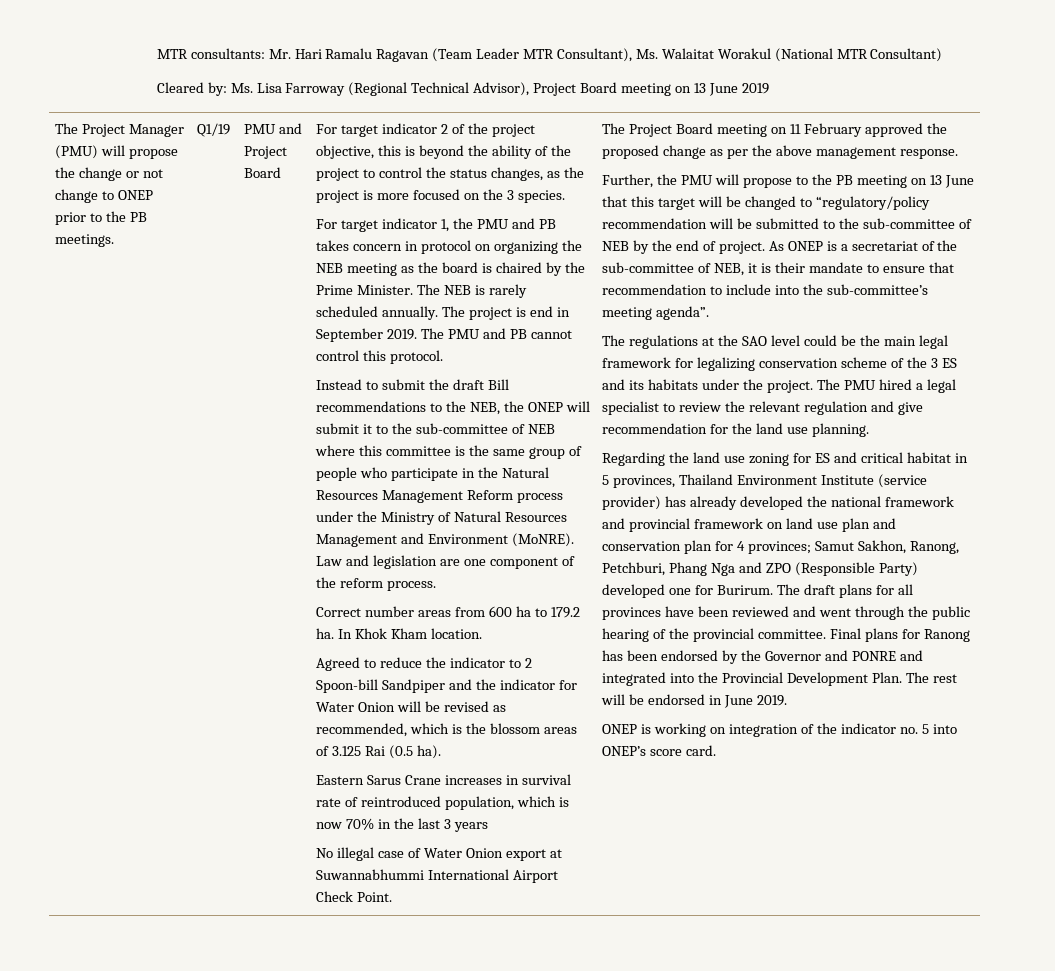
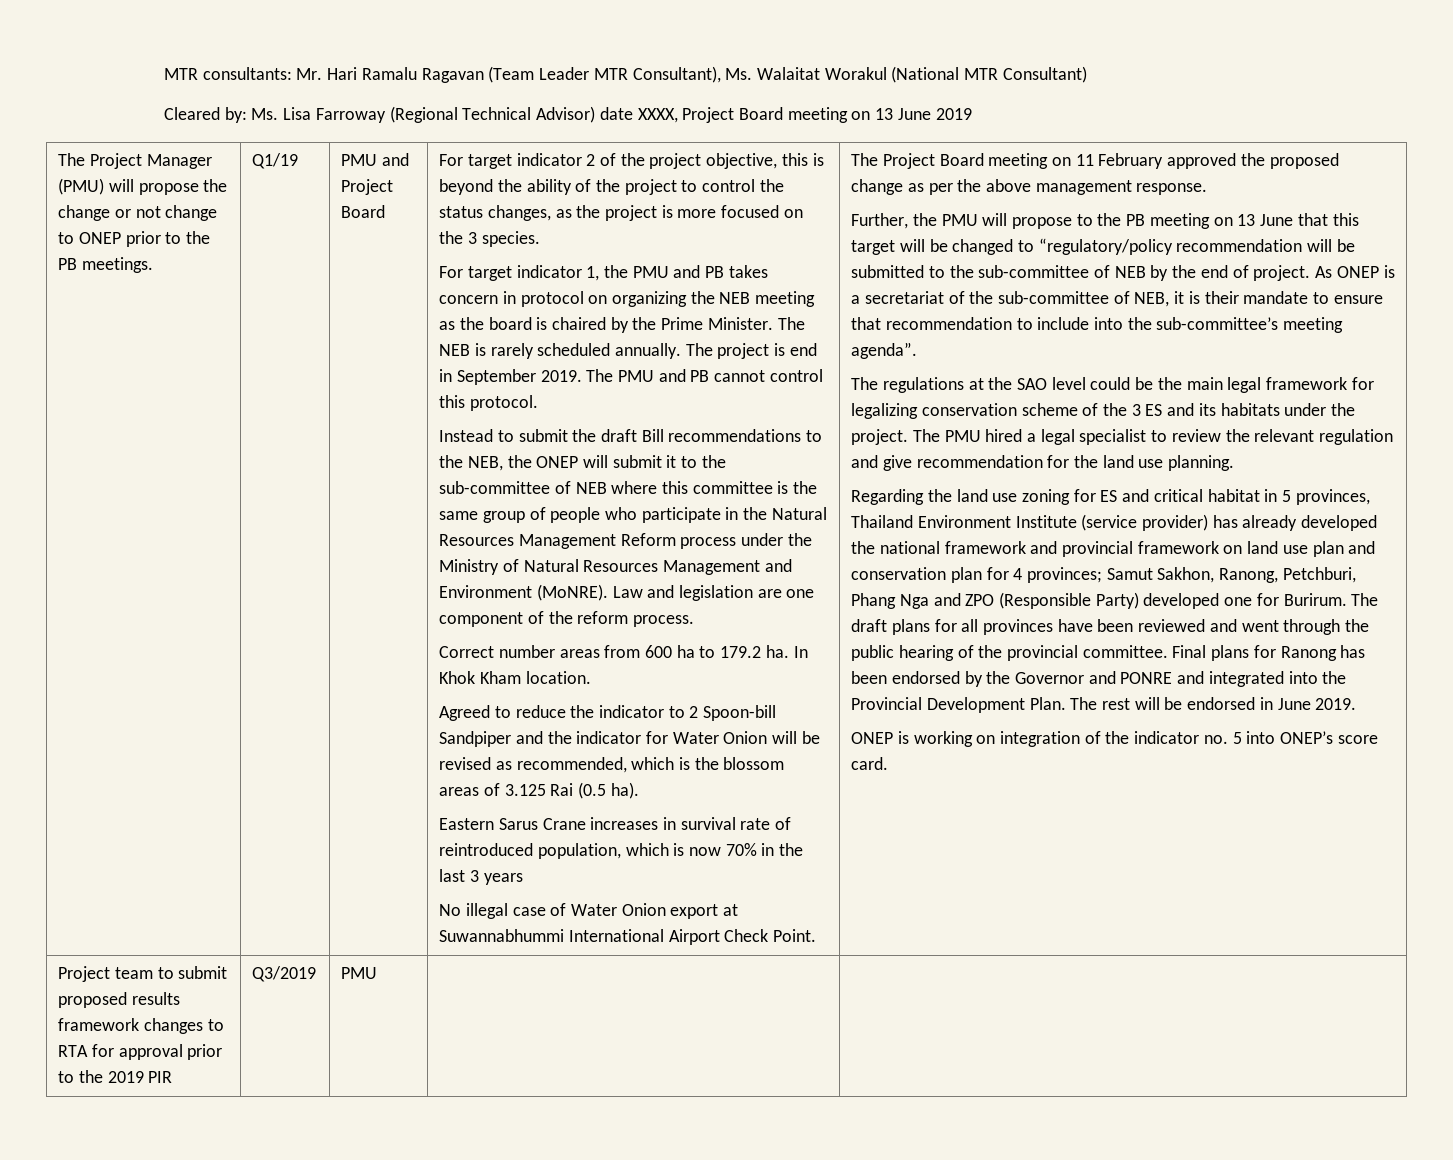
[473,82,530,96] Advisor), -> [536,106,678,123] Advisor) date XXXX,
(717, 750) none -> [58,966,228,982] [58,992,180,1008] [58,1018,224,1034] [58,1044,223,1060] [58,1070,173,1083] [252,966,317,982] [341,967,378,979] // Project team to submit proposed results framework changes to RTA for approval prior to the 2019 PIR | Q3/2019 | PMU | |

